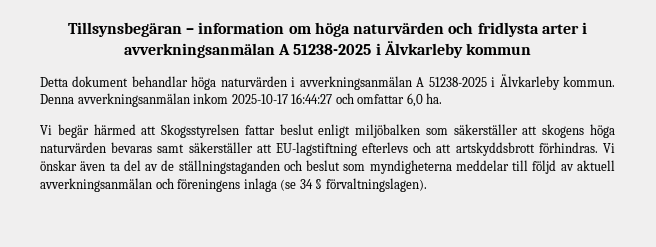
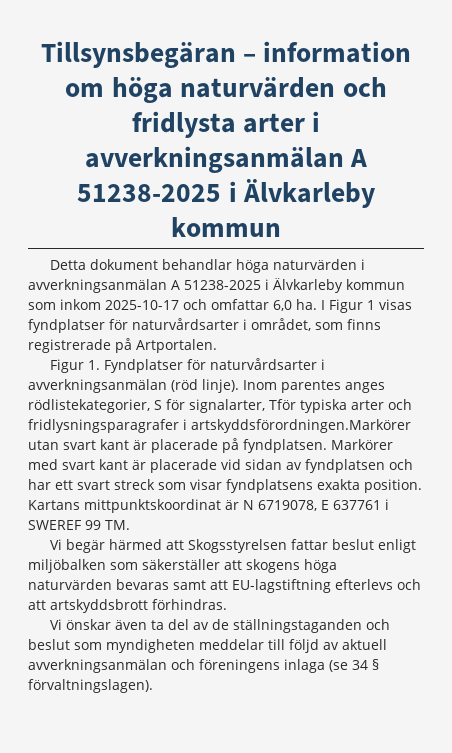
[563,76,615,87] [40,93,190,107] kommun. Denna avverkningsanmälan -> [346,279,405,290] [28,302,56,310] kommun som
[291,93,333,104] 16:44:27 -> (179, 305) none
(443, 98) none -> [321,299,412,313] [28,318,381,333] [28,338,217,353] [49,358,325,373] [28,379,385,393] [28,399,412,413] [28,419,411,433] [28,438,393,453] [28,459,413,473] [28,479,422,493] [28,499,389,513] [28,520,130,530] I Figur 1 visas fyndplatser för naturvårdsarter i området, som finns registrerade på Artportalen. // Figur 1. Fyndplatser för naturvårdsarter i avverkningsanmälan (röd linje). Inom parentes anges rödlistekategorier, S för signalarter, Tför typiska arter och fridlysningsparagrafer i artskyddsförordningen.Markörer utan svart kant är placerade på fyndplatsen. Markörer med svart kant är placerade vid sidan av fyndplatsen och har ett svart streck som visar fyndplatsens exakta position. Kartans mittpunktskoordinat är N 6719078, E 637761 i SWEREF 99 TM.
[188,142,253,153] säkerställer -> (206, 585) none
(598, 147) none -> (227, 604) //
[369,160,452,174] myndigheterna -> [106,639,195,653] myndigheten

